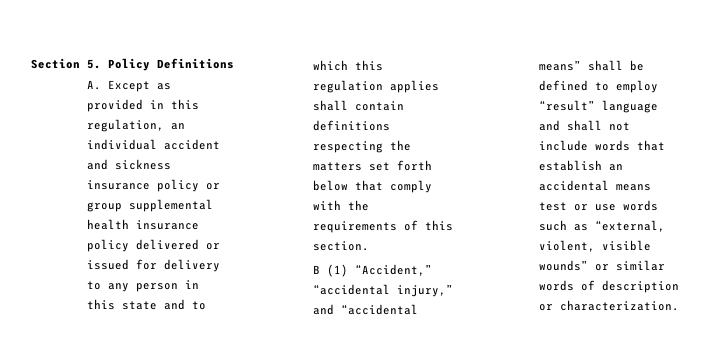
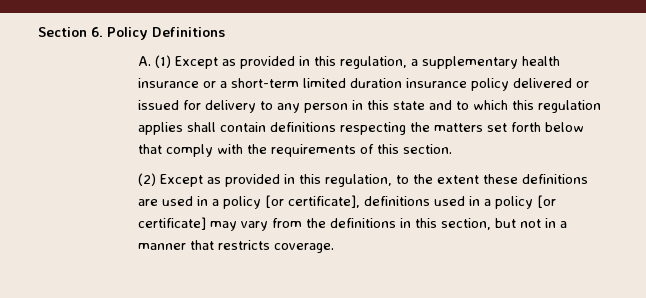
[87,59,101,69] 5. -> [91,27,103,37] 6.
[108,80,172,92] [87,99,200,112] [87,119,186,132] [87,139,221,150] [87,159,172,170] [87,179,221,192] [87,199,214,212] [87,219,130,230] Except as provided in this regulation, an individual accident and sickness insurance policy or group supplemental health -> [155,55,561,69] [138,78,403,88] (1) Except as provided in this regulation, a supplementary health insurance or a short-term limited duration
[313,264,433,277] [313,284,454,297] [313,304,419,315] [539,60,645,71] [539,80,659,93] [539,100,659,113] [539,120,631,131] [539,140,666,151] [539,160,624,171] [539,180,652,191] [539,200,659,211] [539,220,666,232] [539,240,652,252] [539,260,666,271] [539,280,680,293] [539,300,680,311] B (1) “Accident,” “accidental injury,” and “accidental means” shall be defined to employ “result” language and shall not include words that establish an accidental means test or use words such as “external, violent, visible wounds” or similar words of description or characterization. -> [138,173,589,187] [138,195,557,209] [138,217,568,231] [138,240,335,253] (2) Except as provided in this regulation, to the extent these definitions are used in a policy [or certificate], definitions used in a policy [or certificate] may vary from the definitions in this section, but not in a manner that restricts coverage.

